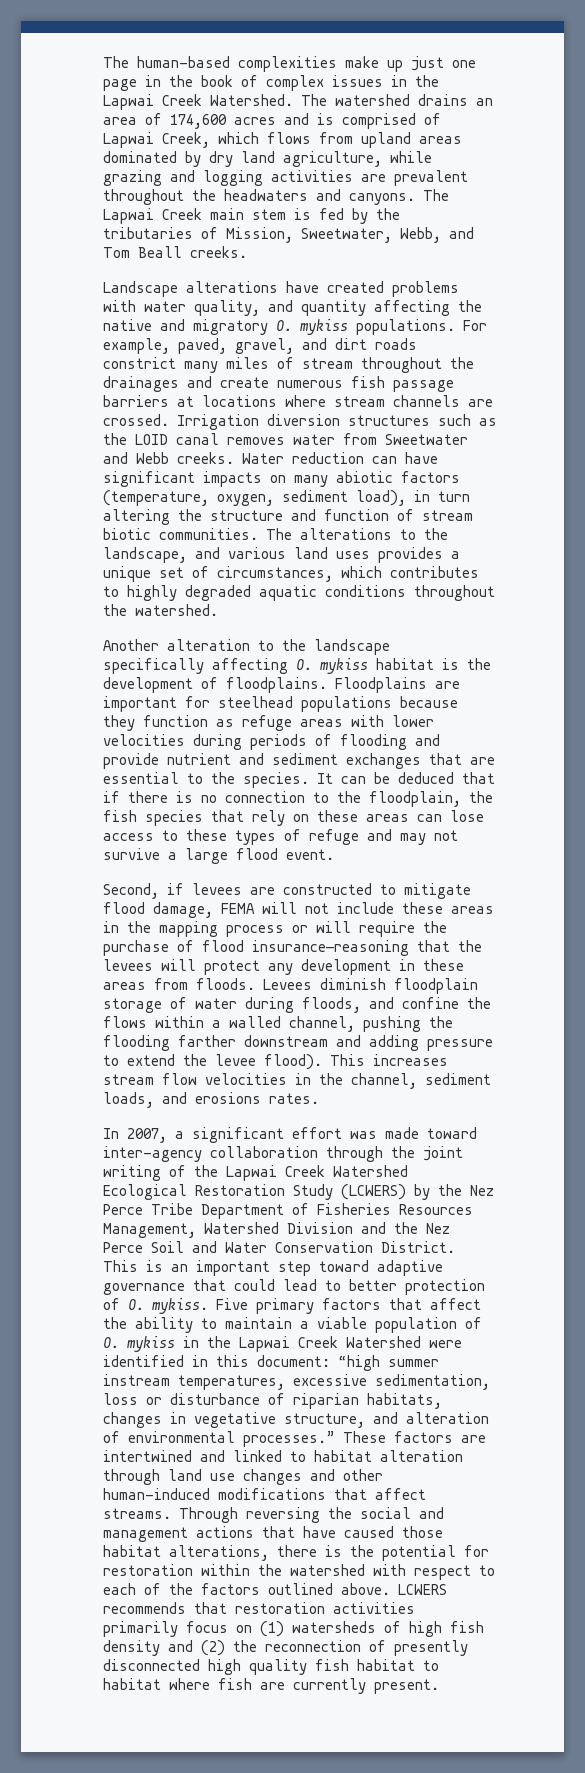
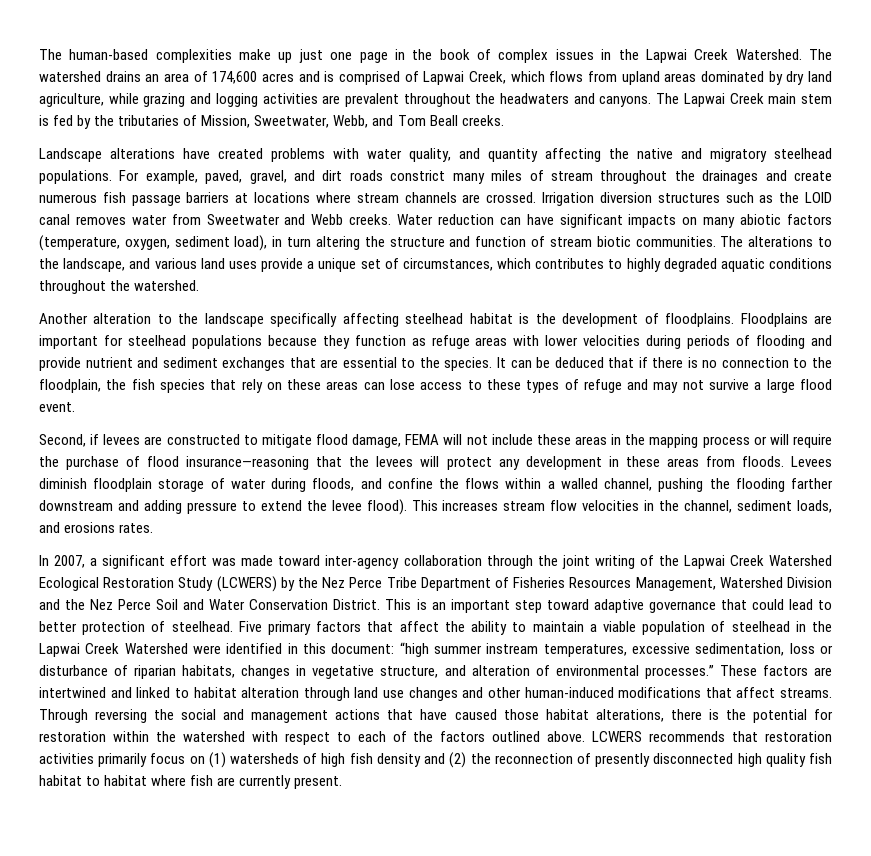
[276,319,348,335] O. mykiss -> [774,148,832,159] steelhead
[378,547,443,563] provides -> [261,258,303,272] provide
[296,658,368,674] O. mykiss -> [405,313,464,324] steelhead
[128,1298,208,1314] O. mykiss. -> [171,621,233,632] steelhead.
[103,1336,175,1352] O. mykiss -> [731,621,790,632] steelhead

